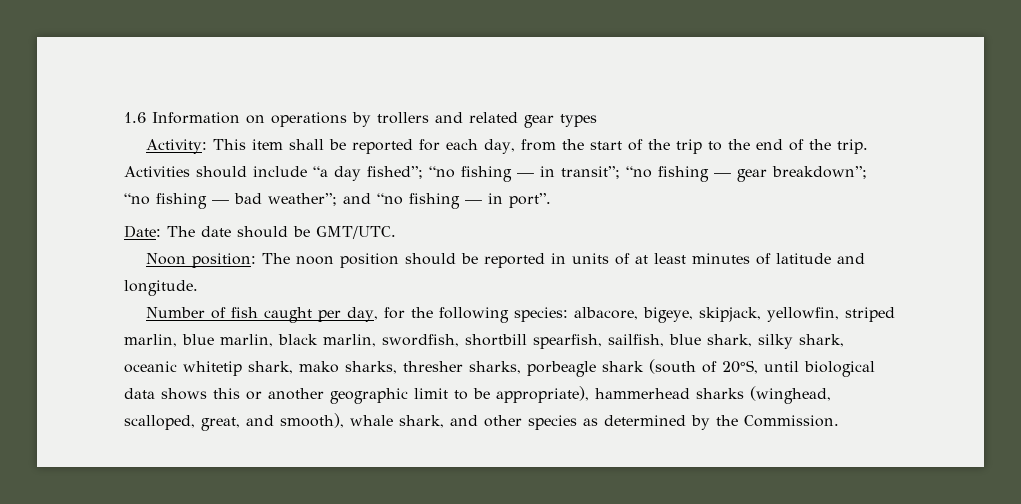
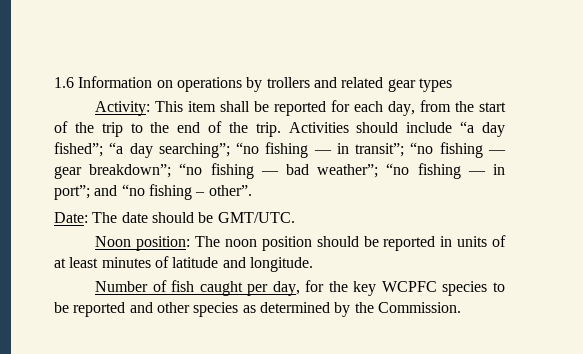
(423, 172) none -> [109,142,230,158] “a day searching”;
[343,193,551,209] and “no fishing — in port”. -> [386,163,505,179] [54,184,252,200] “no fishing — in port”; and “no fishing – other”.
[439,307,896,323] [124,334,844,349] [124,359,875,377] [124,386,831,404] [124,413,444,431] following species: albacore, bigeye, skipjack, yellowfin, striped marlin, blue marlin, black marlin, swordfish, shortbill spearfish, sailfish, blue shark, silky shark, oceanic whitetip shark, mako sharks, thresher sharks, porbeagle shark (south of 20°S, until biological data shows this or another geographic limit to be appropriate), hammerhead sharks (winghead, scalloped, great, and smooth), whale shark, -> [353,281,506,296] [54,302,126,317] key WCPFC species to be reported

